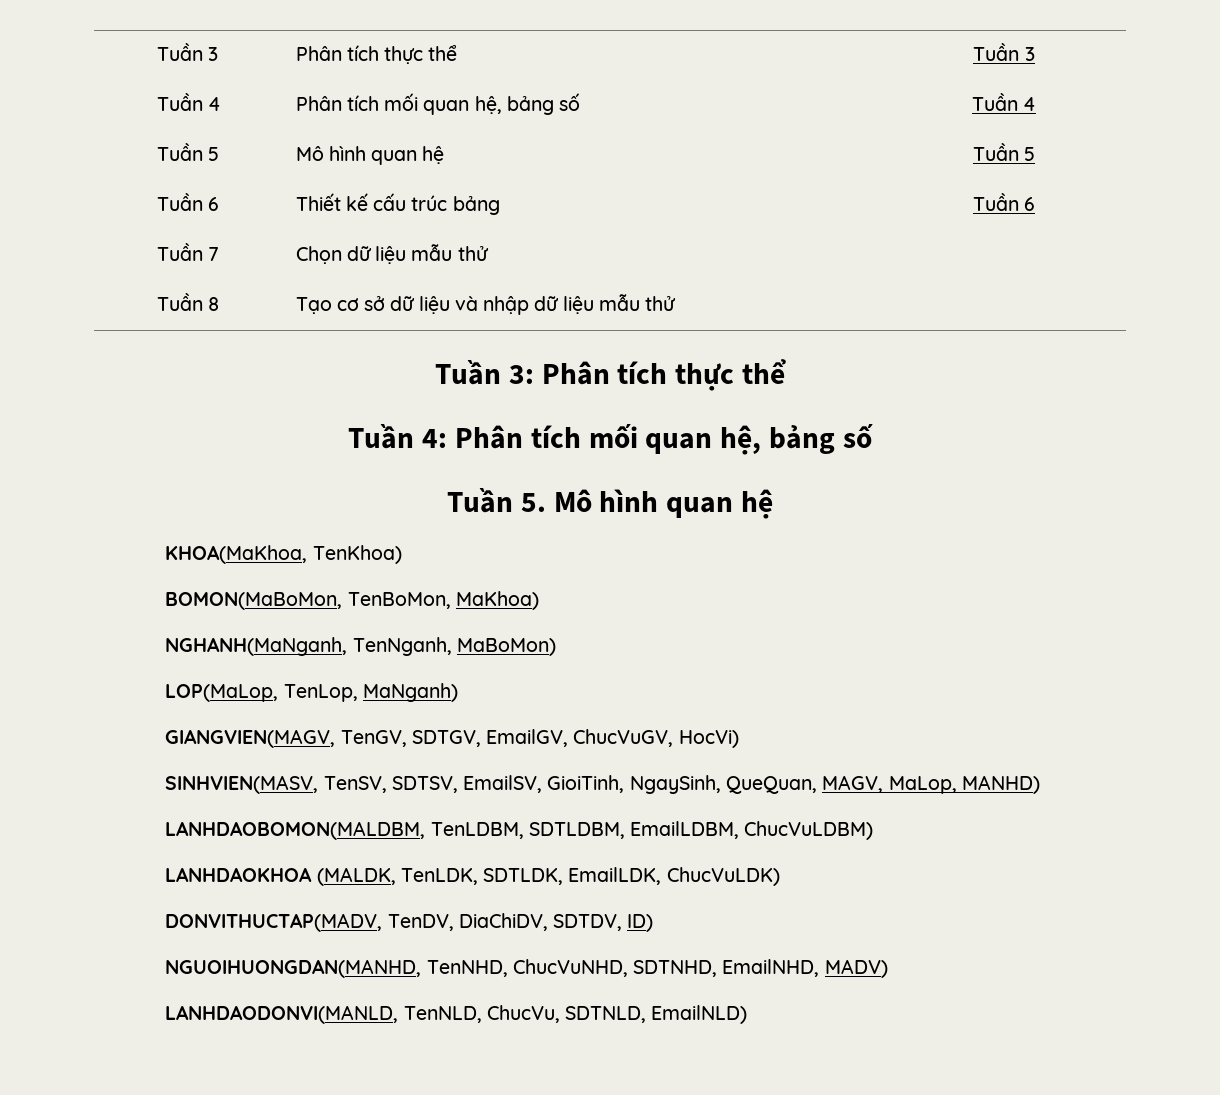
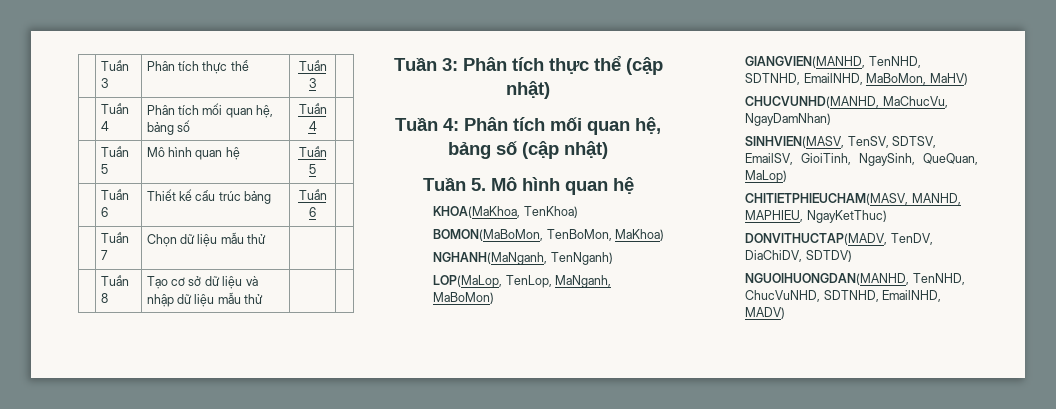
(787, 371) none -> [625,57,663,75] [506,81,550,99] (cập nhật)
(874, 436) none -> [522,141,608,159] (cập nhật)
[352,637,556,656] TenNganh, MaBoMon) -> [550,252,613,265] TenNganh)
[362,683,458,702] [165,729,739,748] MaNganh) // GIANGVIEN(MAGV, TenGV, SDTGV, EmailGV, ChucVuGV, HocVi) -> [555,275,612,288] [433,292,495,304] [745,56,921,68] [745,73,968,85] [745,96,948,108] [745,113,832,126] MaNganh, MaBoMon) // GIANGVIEN(MANHD, TenNHD, SDTNHD, EmailNHD, MaBoMon, MaHV) // CHUCVUNHD(MANHD, MaChucVu, NgayDamNhan)
[822,775,1040,794] [165,821,874,840] [165,867,780,886] MAGV, MaLop, MANHD) // LANHDAOBOMON(MALDBM, TenLDBM, SDTLDBM, EmailLDBM, ChucVuLDBM) // LANHDAOKHOA (MALDK, TenLDK, SDTLDK, EmailLDK, ChucVuLDK) -> [745,170,788,183] [745,193,961,205] [745,210,887,223] MaLop) // CHITIETPHIEUCHAM(MASV, MANHD, MAPHIEU, NgayKetThuc)
[553,914,654,932] SDTDV, ID) -> [805,250,852,262] SDTDV)
[165,1005,748,1024] // LANHDAODONVI(MANLD, TenNLD, ChucVu, SDTNLD, EmailNLD) -> (786, 313) none

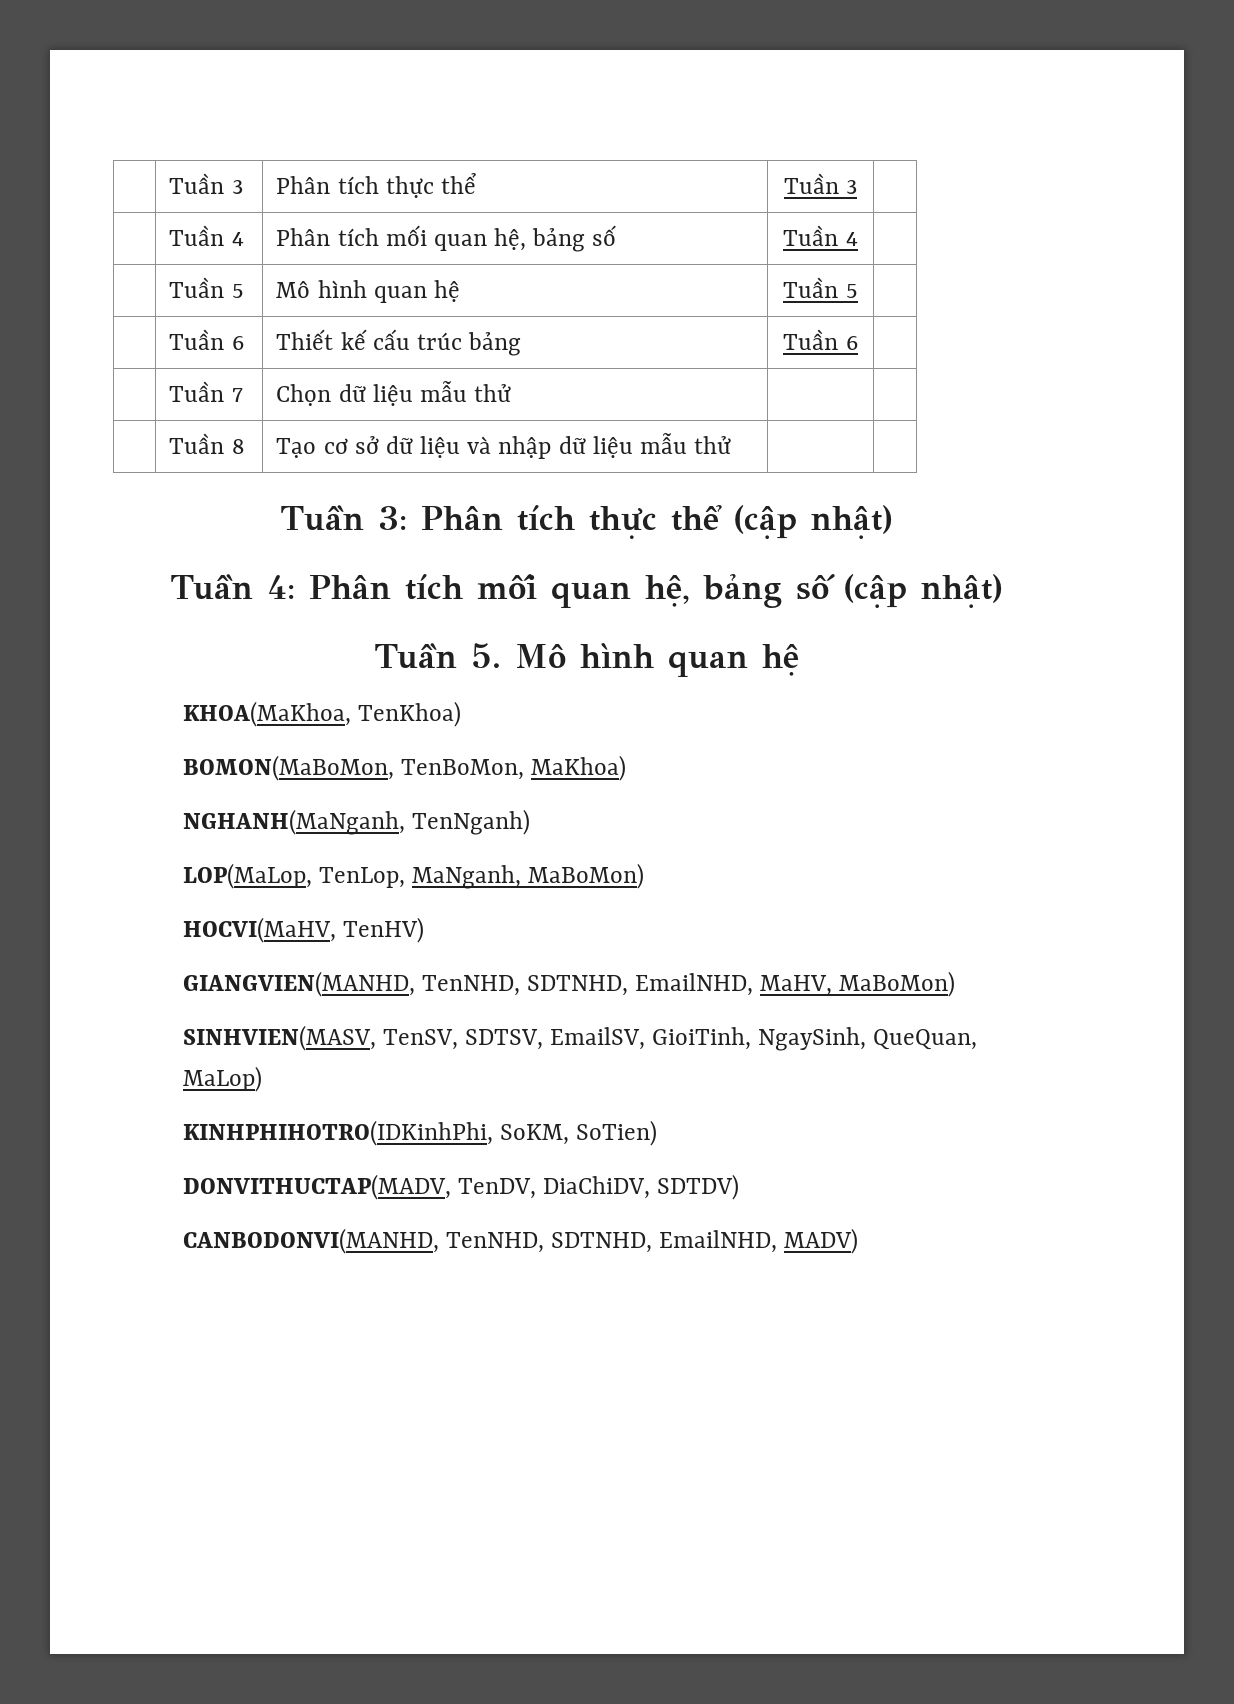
(495, 298) none -> [182,917,424,943] // HOCVI(MaHV, TenHV)
[866,73,968,85] [745,96,948,108] [745,113,832,126] MaBoMon, MaHV) // CHUCVUNHD(MANHD, MaChucVu, NgayDamNhan) -> [760,971,956,997] MaHV, MaBoMon)
[745,193,961,205] [745,210,887,223] CHITIETPHIEUCHAM(MASV, MANHD, MAPHIEU, NgayKetThuc) -> [182,1120,657,1146] KINHPHIHOTRO(IDKinhPhi, SoKM, SoTien)
[745,273,965,285] [745,290,821,302] NGUOIHUONGDAN(MANHD, TenNHD, ChucVuNHD, -> [182,1228,544,1254] CANBODONVI(MANHD, TenNHD,

